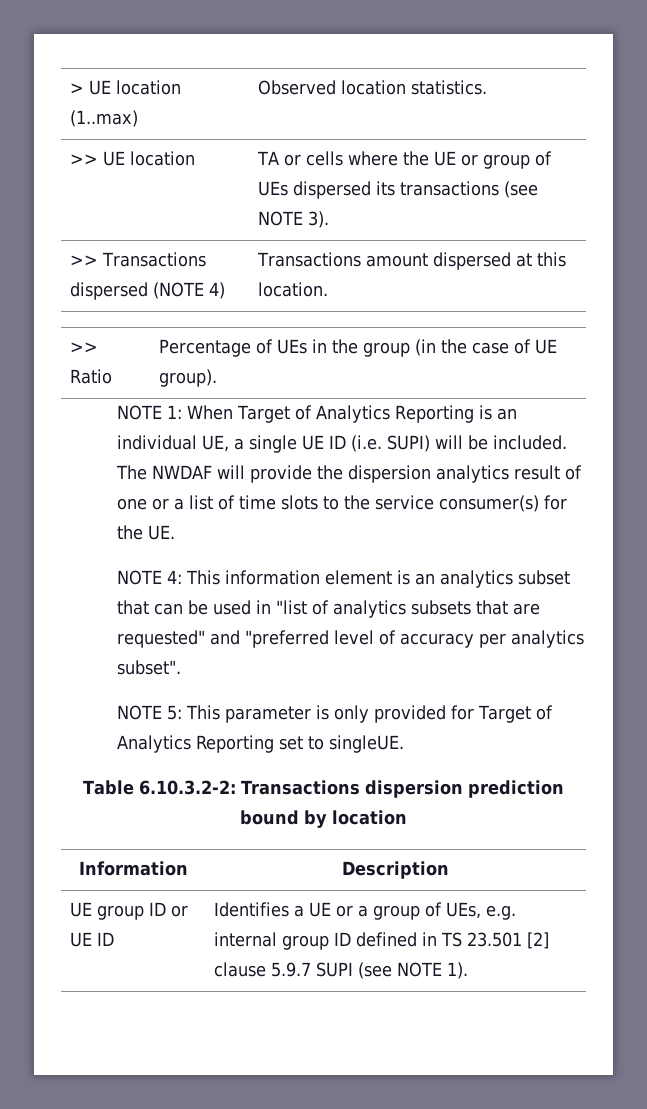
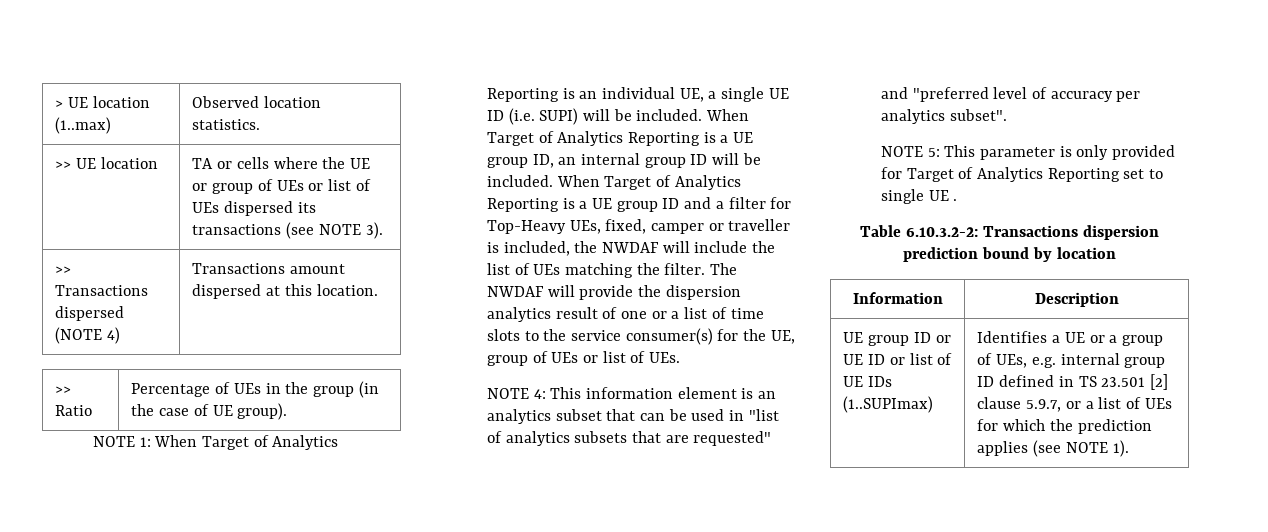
(288, 188) none -> [308,179,371,191] [192,202,220,213] or list of UEs
(567, 442) none -> [706,109,750,121] [486,131,754,146] [486,153,761,168] [486,175,741,190] [486,197,792,212] [486,219,791,234] [486,241,776,256] [486,263,706,278] When Target of Analytics Reporting is a UE group ID, an internal group ID will be included. When Target of Analytics Reporting is a UE group ID and a filter for Top-Heavy UEs, fixed, camper or traveller is included, the NWDAF will include the list of UEs matching the filter.
[147,525,175,540] UE. -> [770,330,795,344] [486,351,681,366] UE, group of UEs or list of UEs.
[329,735,405,753] singleUE. -> [880,189,958,204] single UE .
(114, 939) none -> [889,353,953,365] [843,376,893,387] [843,396,934,413] or list of UE IDs (1..SUPImax)
[270,962,353,977] 5.9.7 SUPI -> [1026,397,1172,412] [977,419,1152,434] [977,441,1029,456] 5.9.7, or a list of UEs for which the prediction applies

